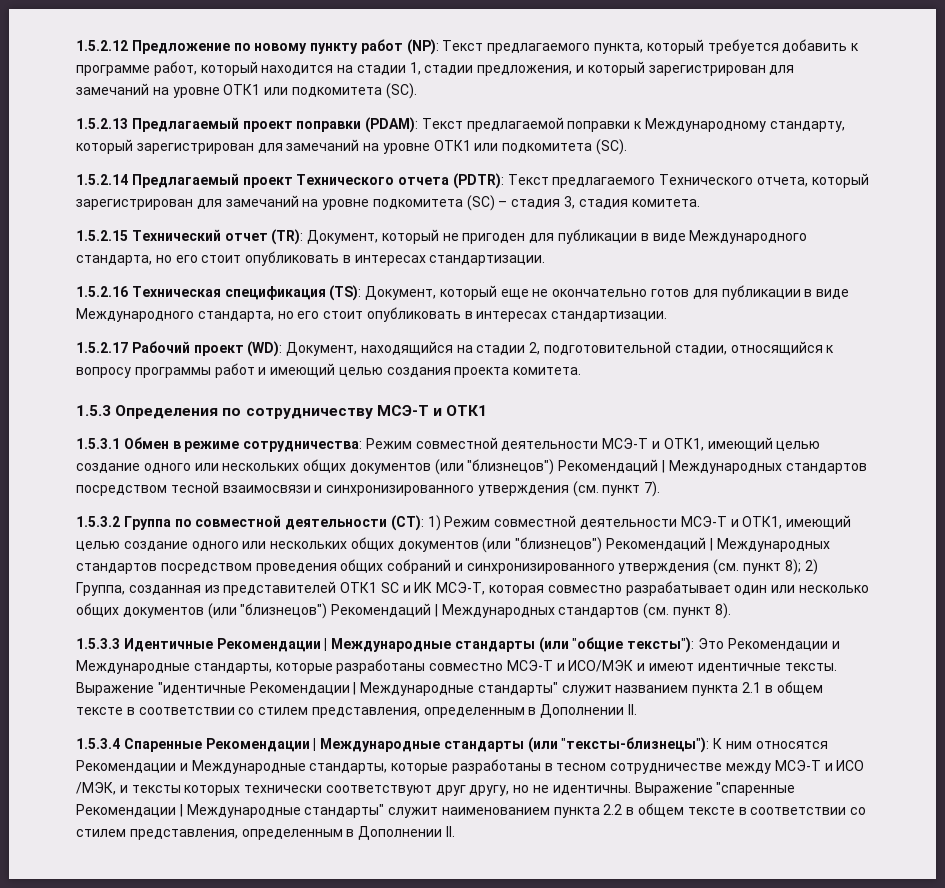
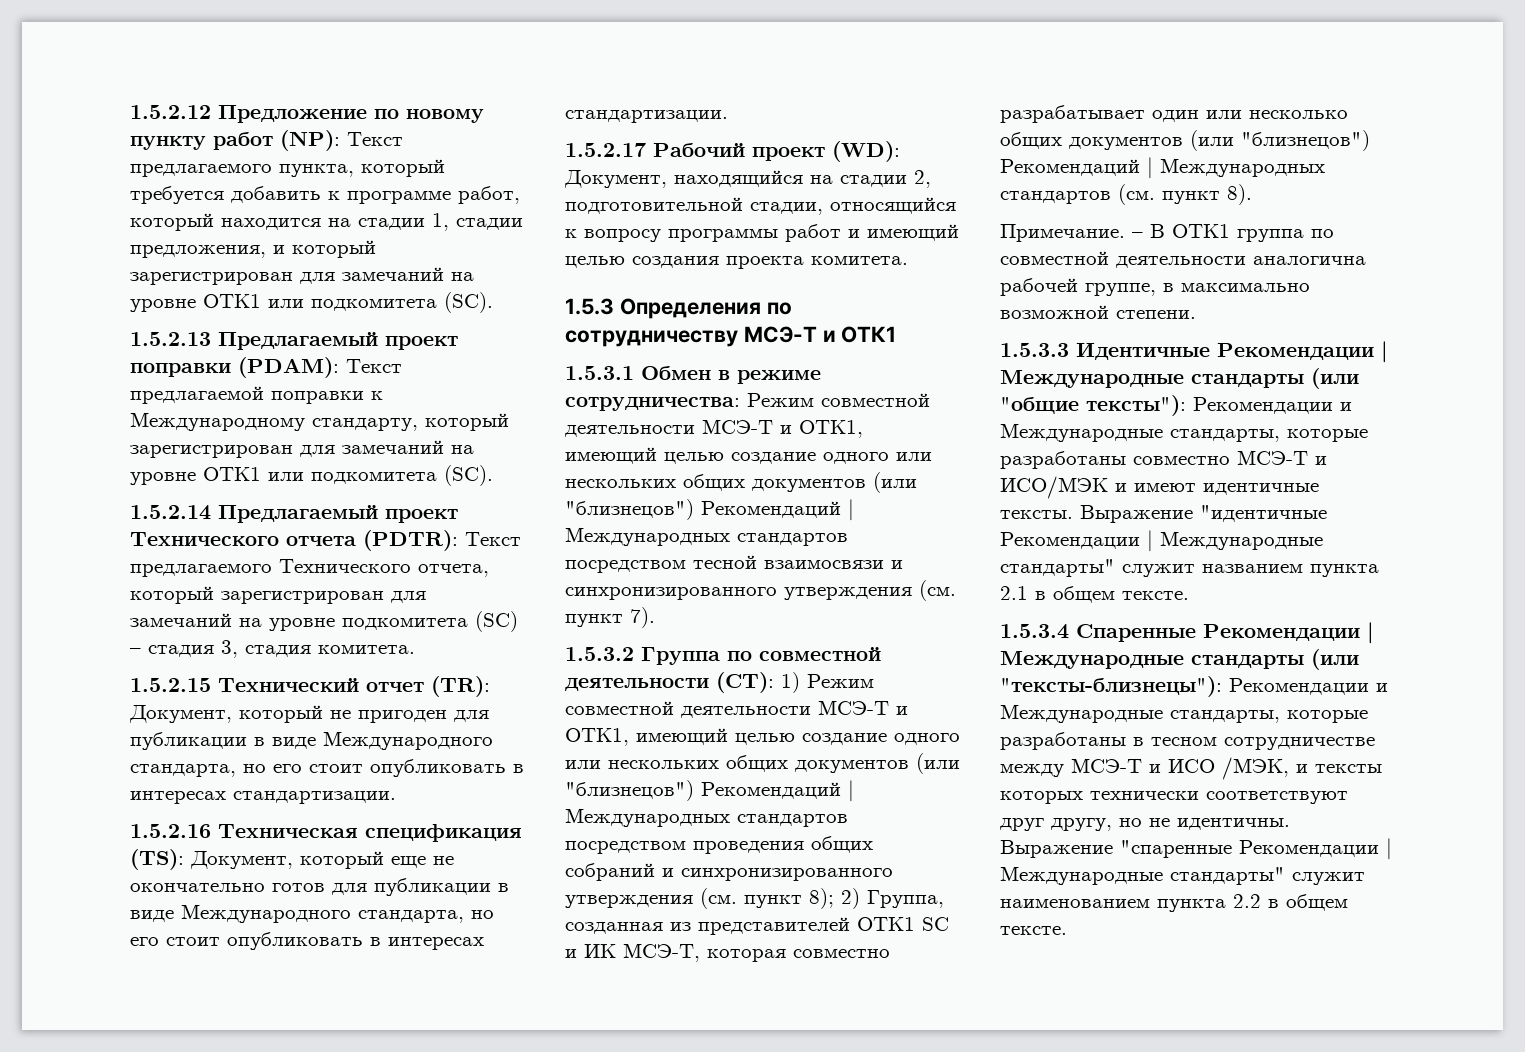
(731, 611) none -> [1000,224,1334,242] [1000,251,1366,268] [1000,278,1310,296] [1000,305,1196,319] // Примечание. – В ОТК1 группа по совместной деятельности аналогична рабочей группе, в максимально возможной степени.
[698,638,725,649] Это -> (1186, 405) none
[76,704,638,718] тексте в соответствии со стилем представления, определенным в Дополнении II. -> [1122,591,1189,600] тексте.
[713,738,828,749] К ним относятся -> (1222, 686) none
[687,807,867,815] [76,826,455,840] тексте в соответствии со стилем представления, определенным в Дополнении II. -> [1000,926,1067,935] тексте.

